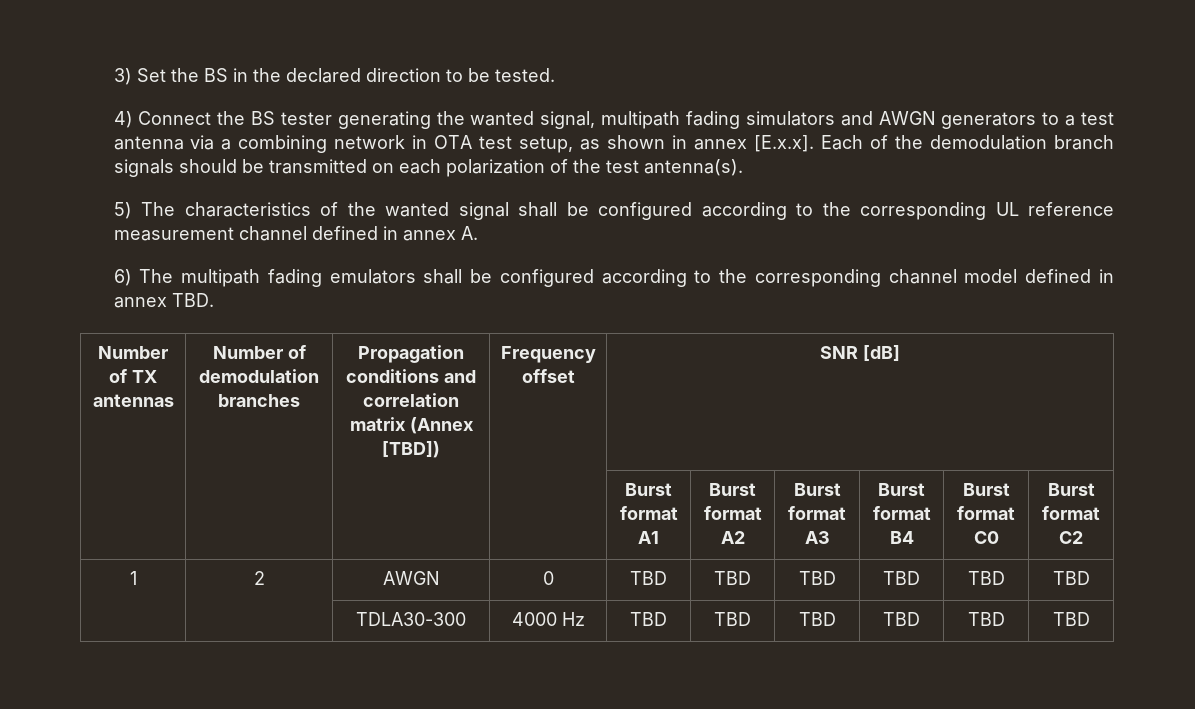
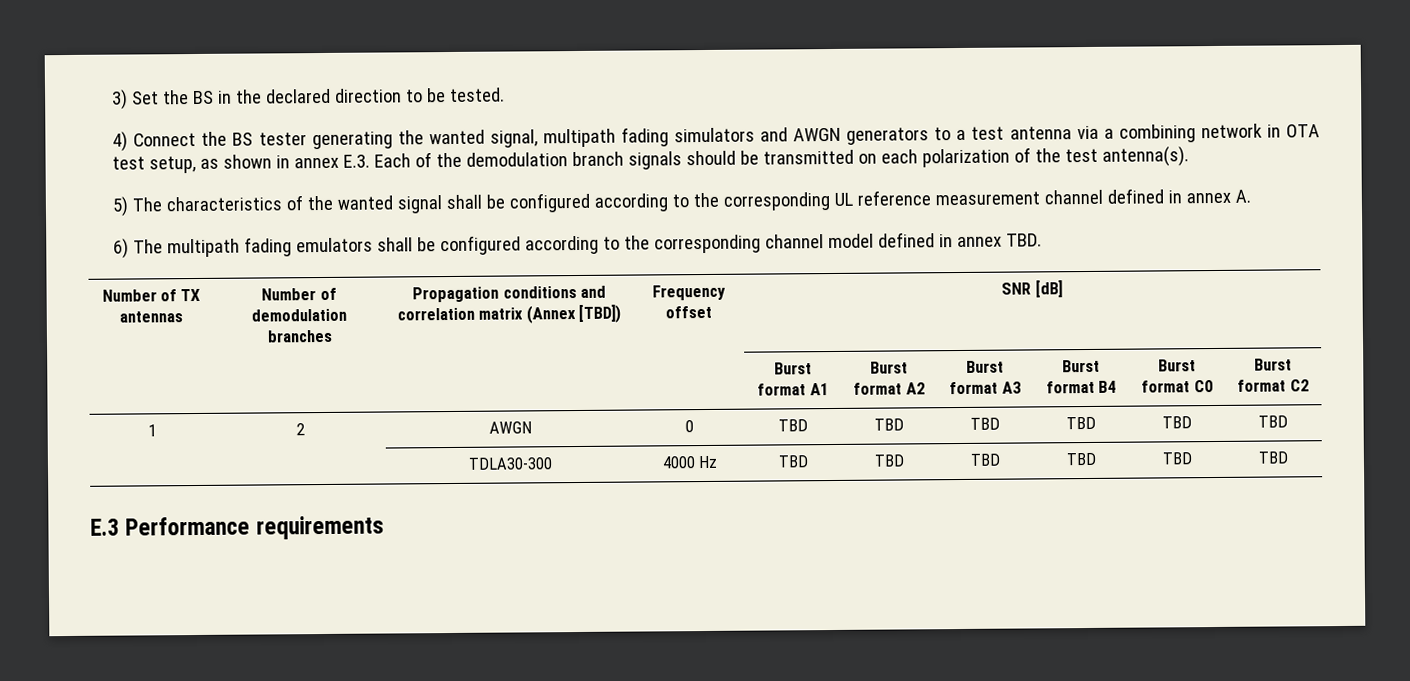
[754,135,815,152] [E.x.x]. -> [343,154,371,168] E.3.
(1090, 619) none -> [90,515,384,540] // E.3 Performance requirements

